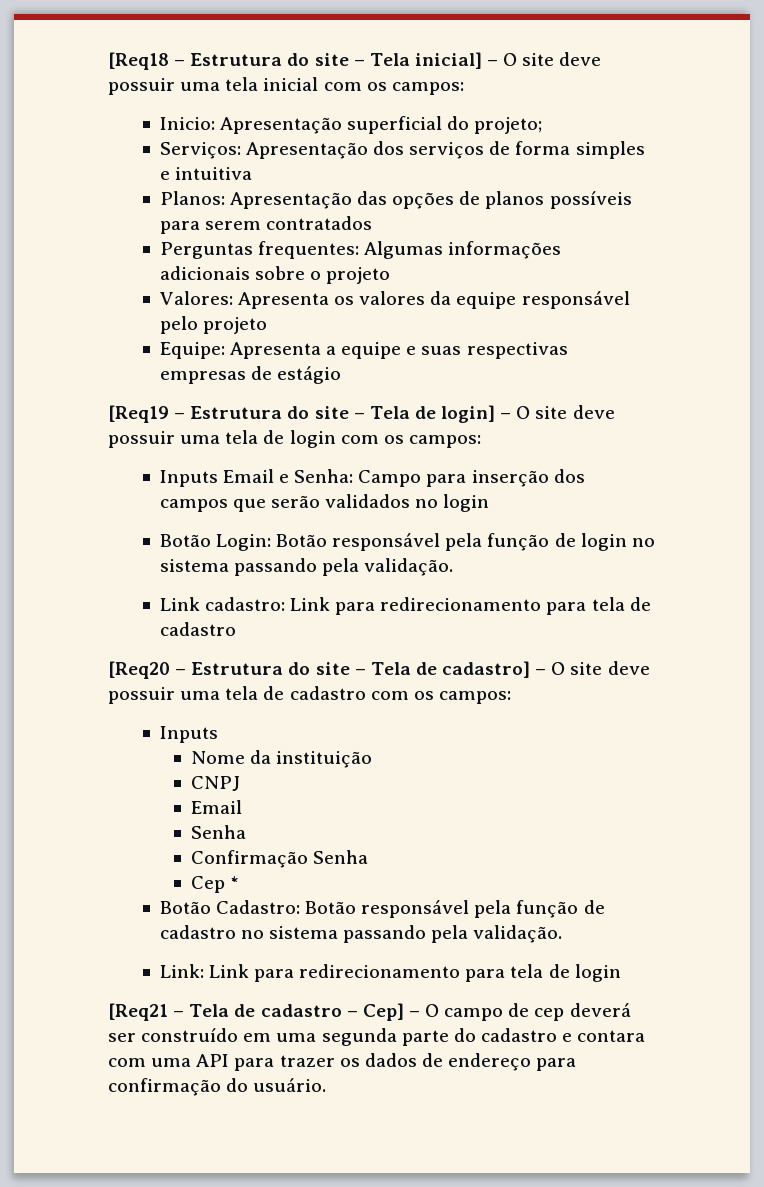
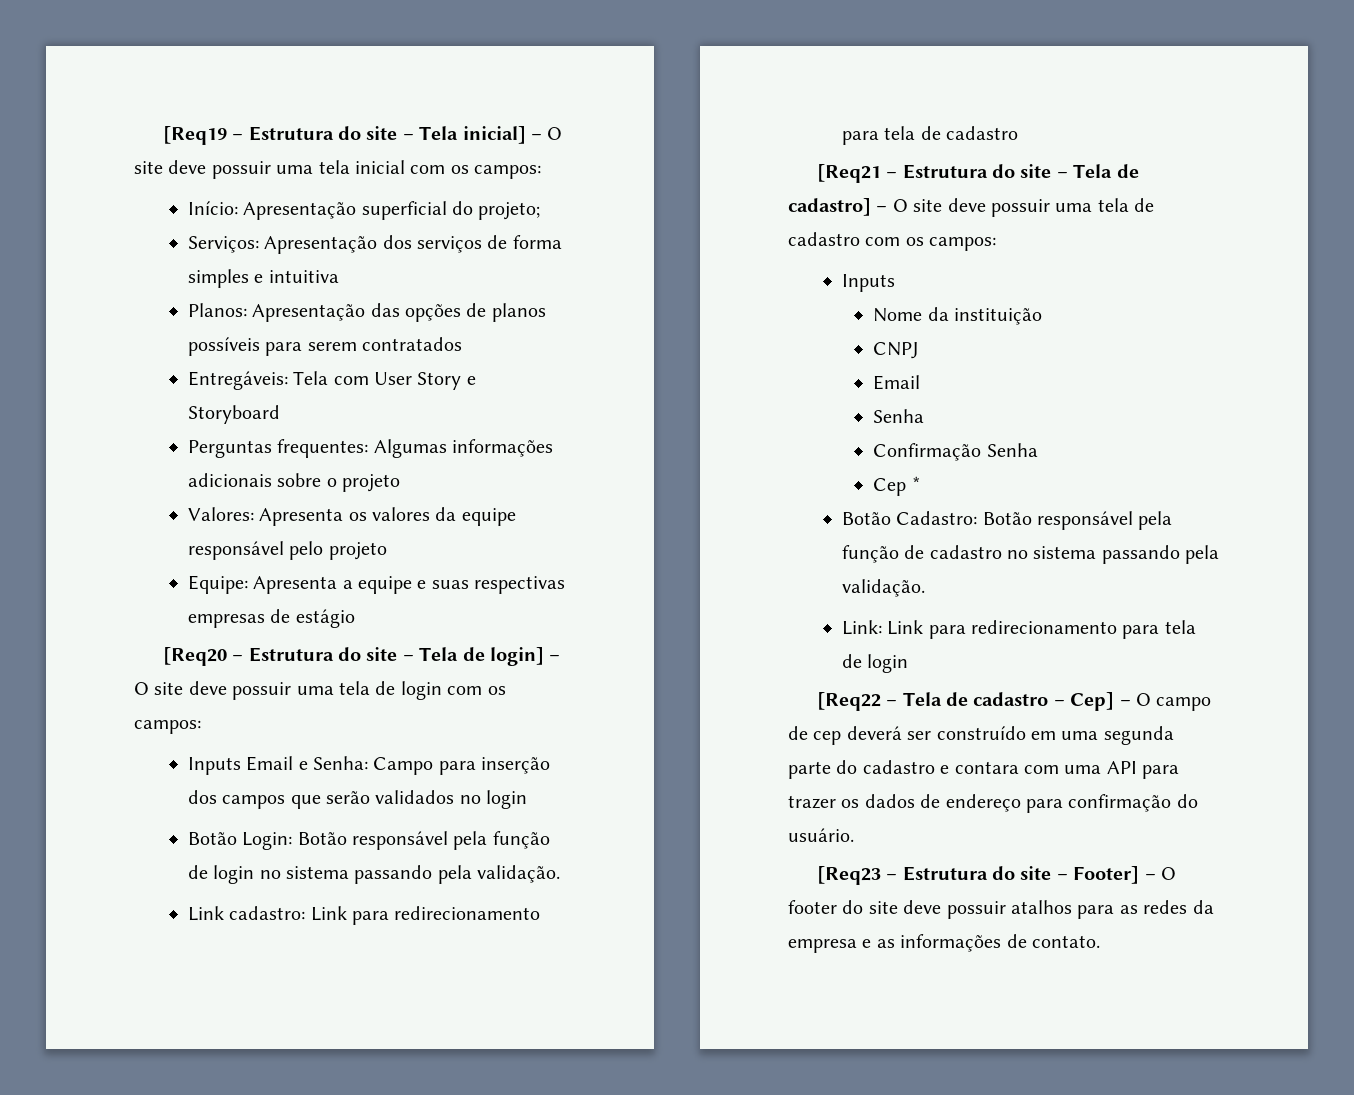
[108,52,169,70] [Req18 -> [162,126,227,145] [Req19
[159,117,215,130] Inicio: -> [187,201,238,215] Início:
(373, 223) none -> [187,371,476,390] [187,405,280,424] // Entregáveis: Tela com User Story e Storyboard
[108,405,169,423] [Req19 -> [162,647,227,666] [Req20
[108,661,170,679] [Req20 -> [816,164,881,183] [Req21
[108,1003,168,1021] [Req21 -> [816,692,881,711] [Req22
(327, 1085) none -> [816,866,1177,885] [788,900,1214,919] [788,934,1100,953] // [Req23 – Estrutura do site – Footer] – O footer do site deve possuir atalhos para as redes da empresa e as informações de contato.

